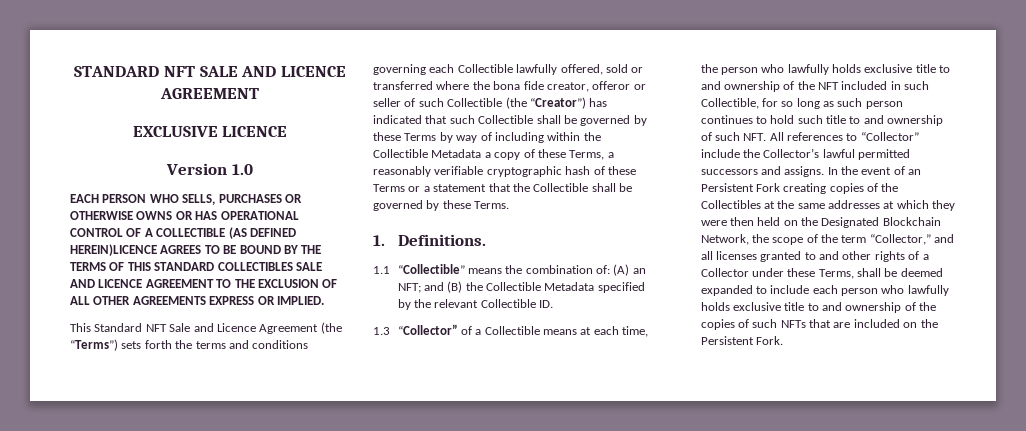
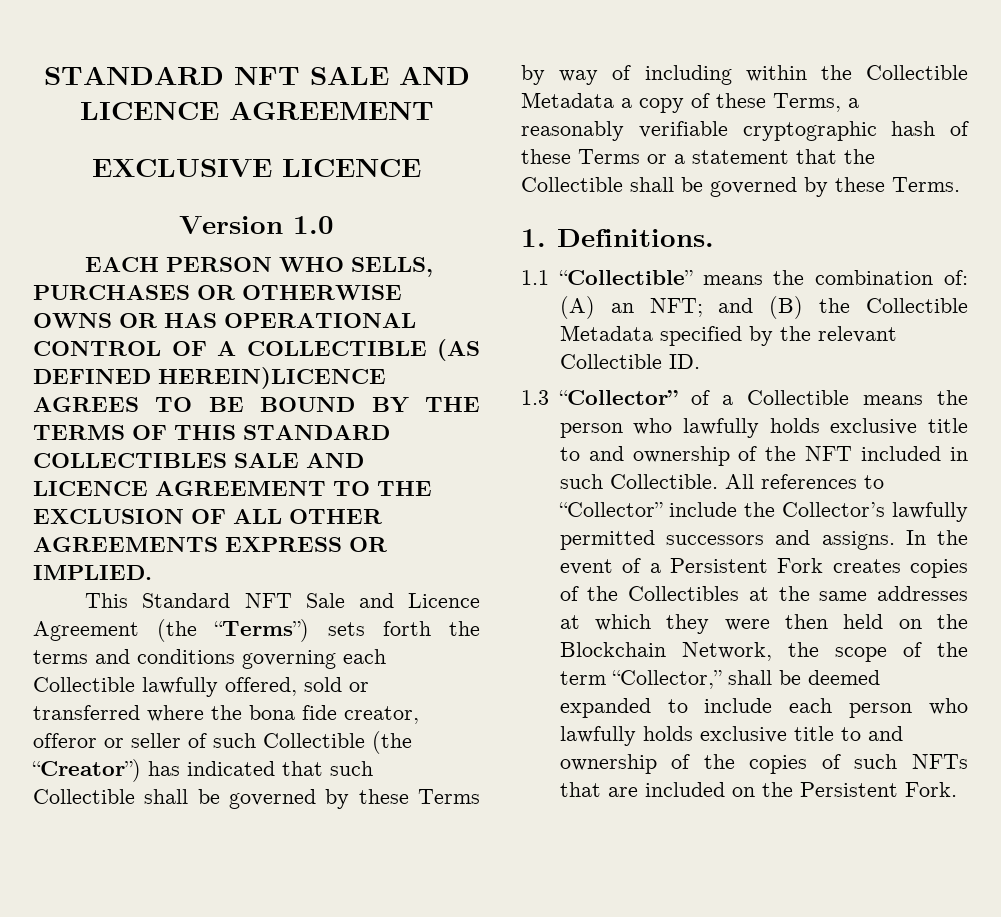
[580,326,649,337] at each time, -> (924, 400) none
[700,98,903,109] [700,115,944,126] [700,132,767,141] Collectible, for so long as such person continues to hold such title to and ownership of such NFT. -> [609,474,718,489] Collectible.
[822,149,855,158] lawful -> [892,502,968,522] lawfully
[908,169,922,175] an -> [649,563,661,573] a
[783,183,827,194] creating -> [832,559,901,573] creates
[821,217,880,228] Designated -> (968, 621) none
[934,234,955,243] [700,251,929,262] [700,268,854,279] and all licenses granted to and other rights of a Collector under these Terms, -> (722, 679) none

